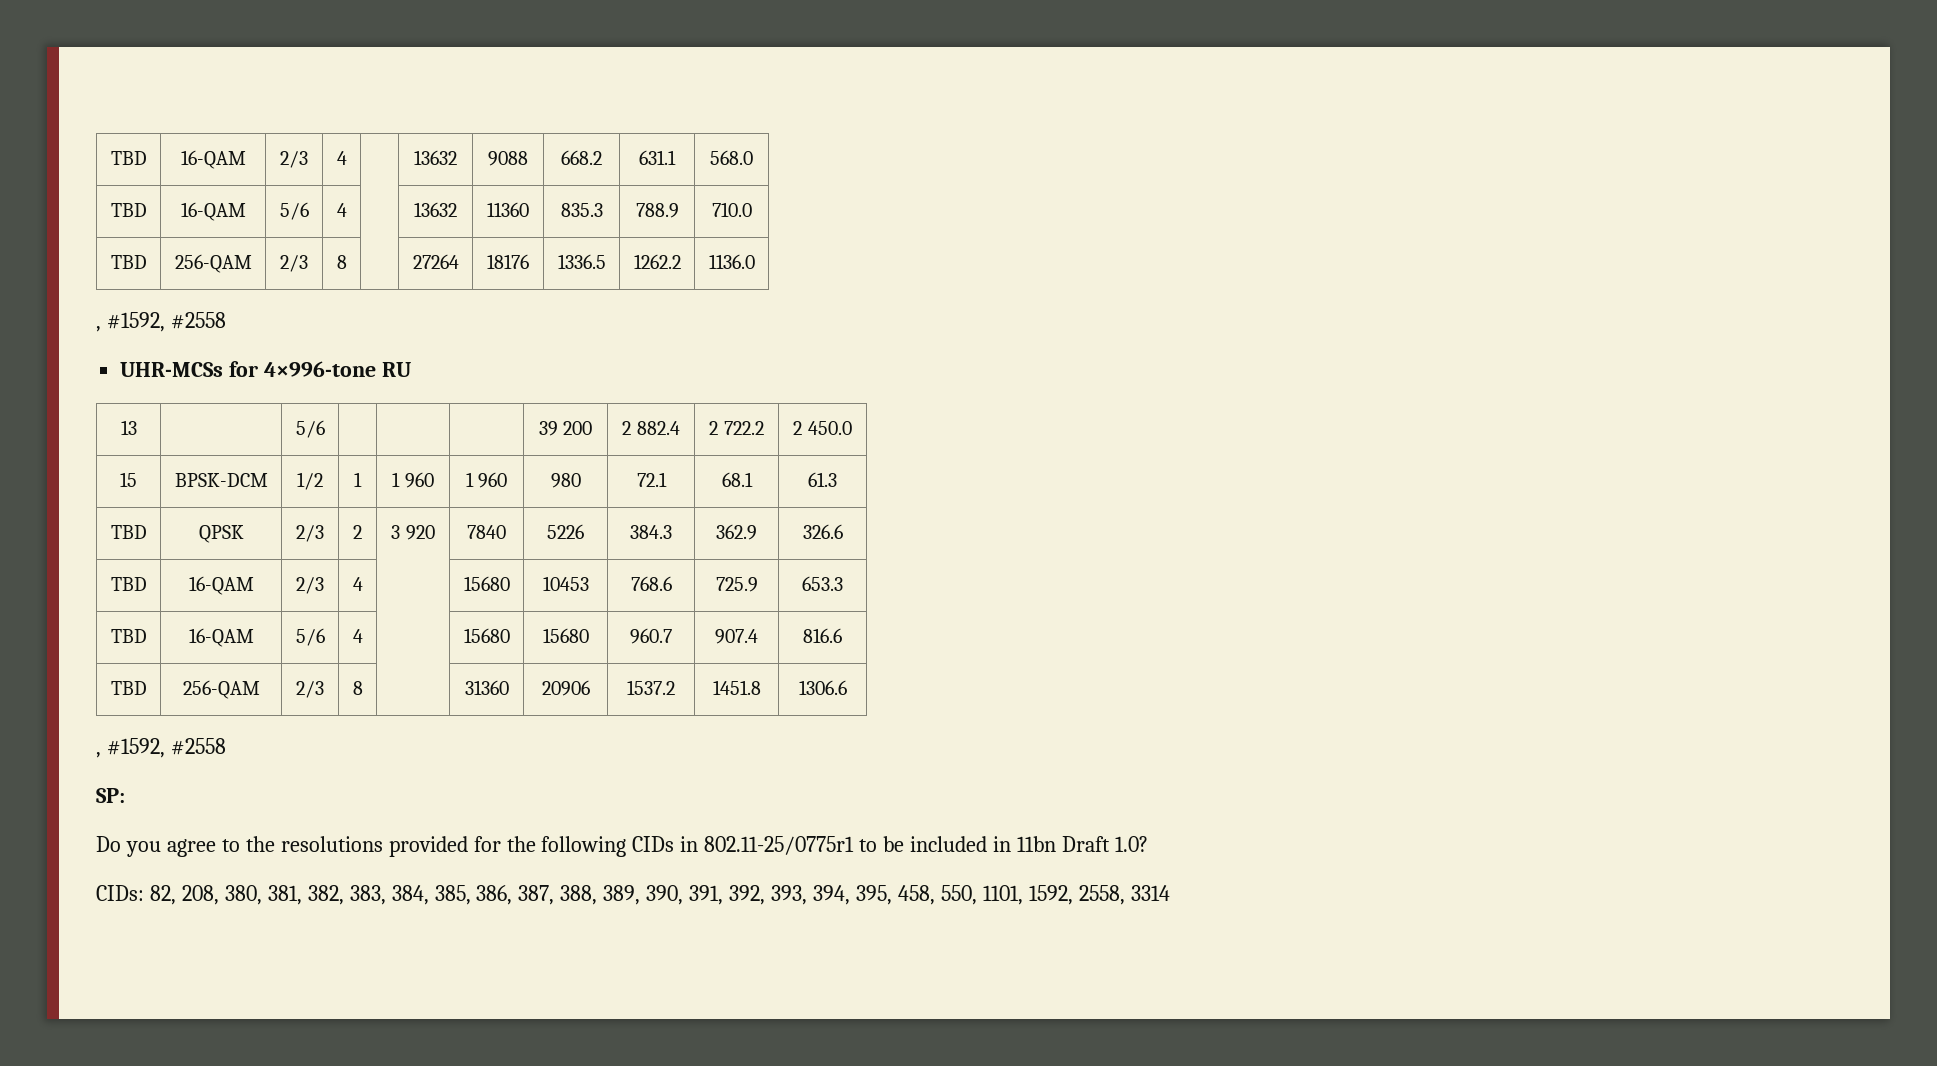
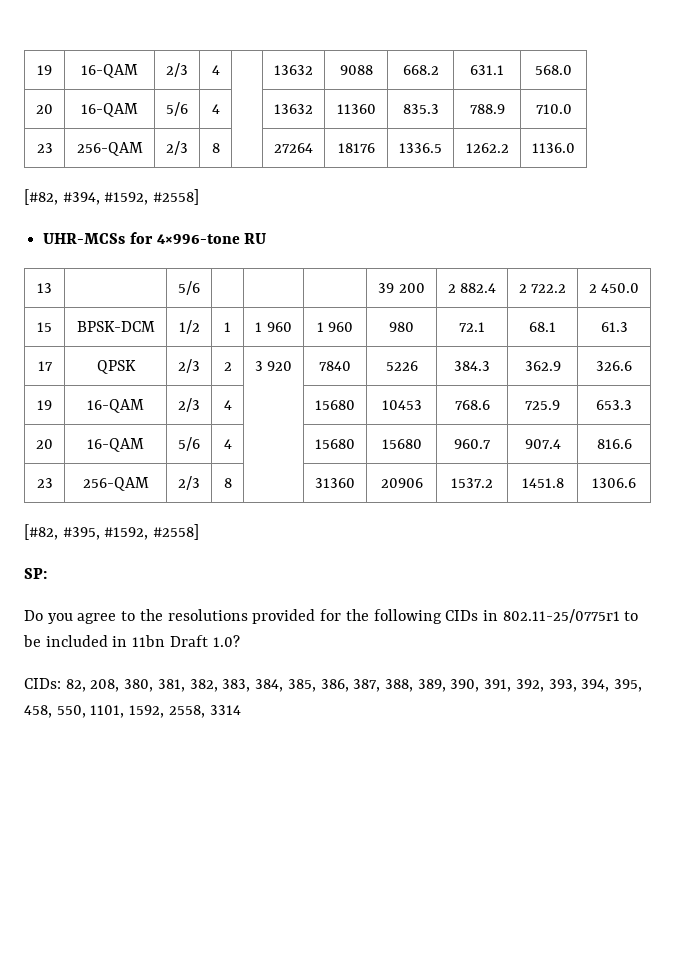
[110,151,147,165] TBD -> [37,65,52,75] 19
[110,203,147,217] TBD -> [36,104,53,114] 20
[110,255,147,269] TBD -> [36,143,53,153] 23
[96,312,226,332] , #1592, #2558 -> [24,189,200,205] [#82, #394, #1592, #2558]
[110,525,147,539] TBD -> [37,361,53,371] 17
[110,577,147,591] TBD -> [37,400,52,410] 19
[110,629,147,643] TBD -> [36,439,53,449] 20
[110,681,147,695] TBD -> [36,478,53,488] 23
[96,738,226,758] , #1592, #2558 -> [24,524,200,540] [#82, #395, #1592, #2558]

